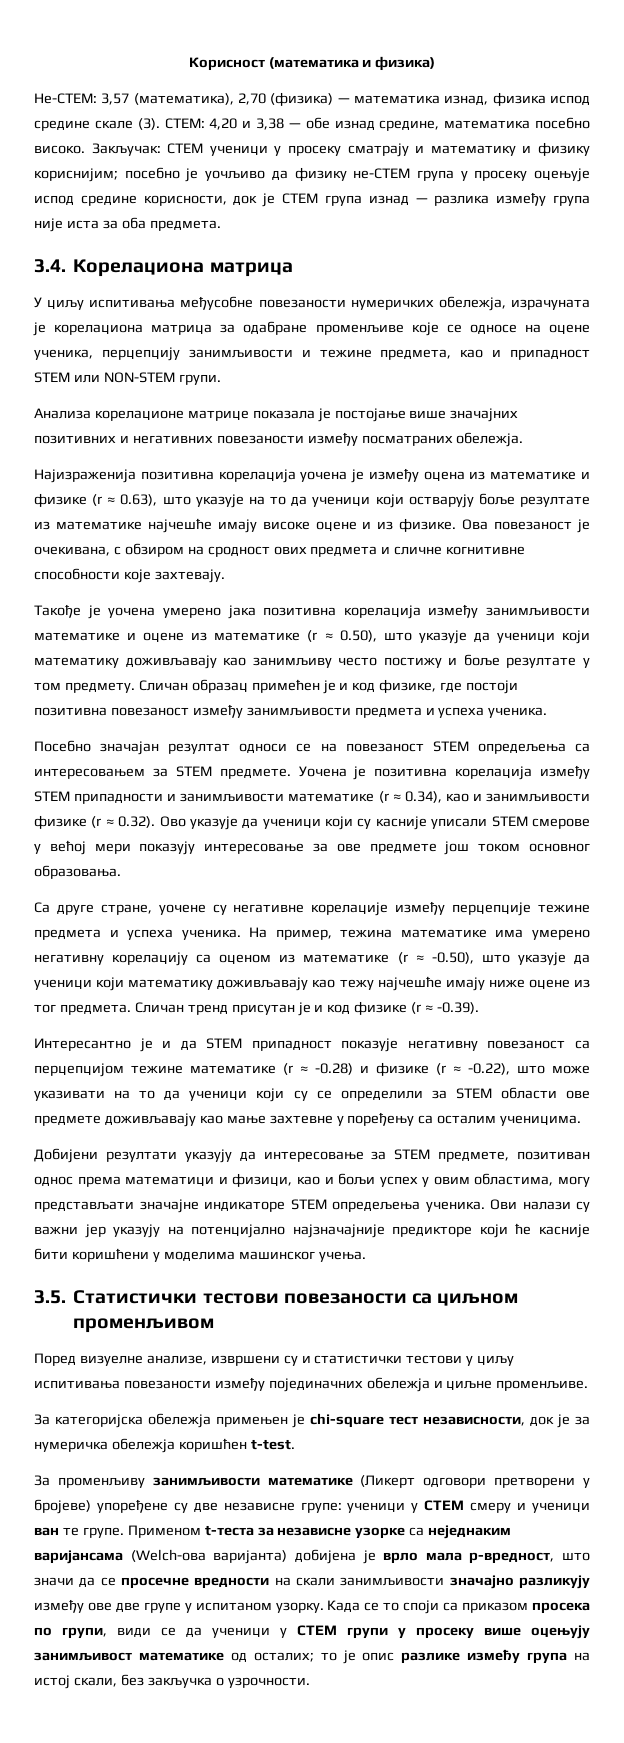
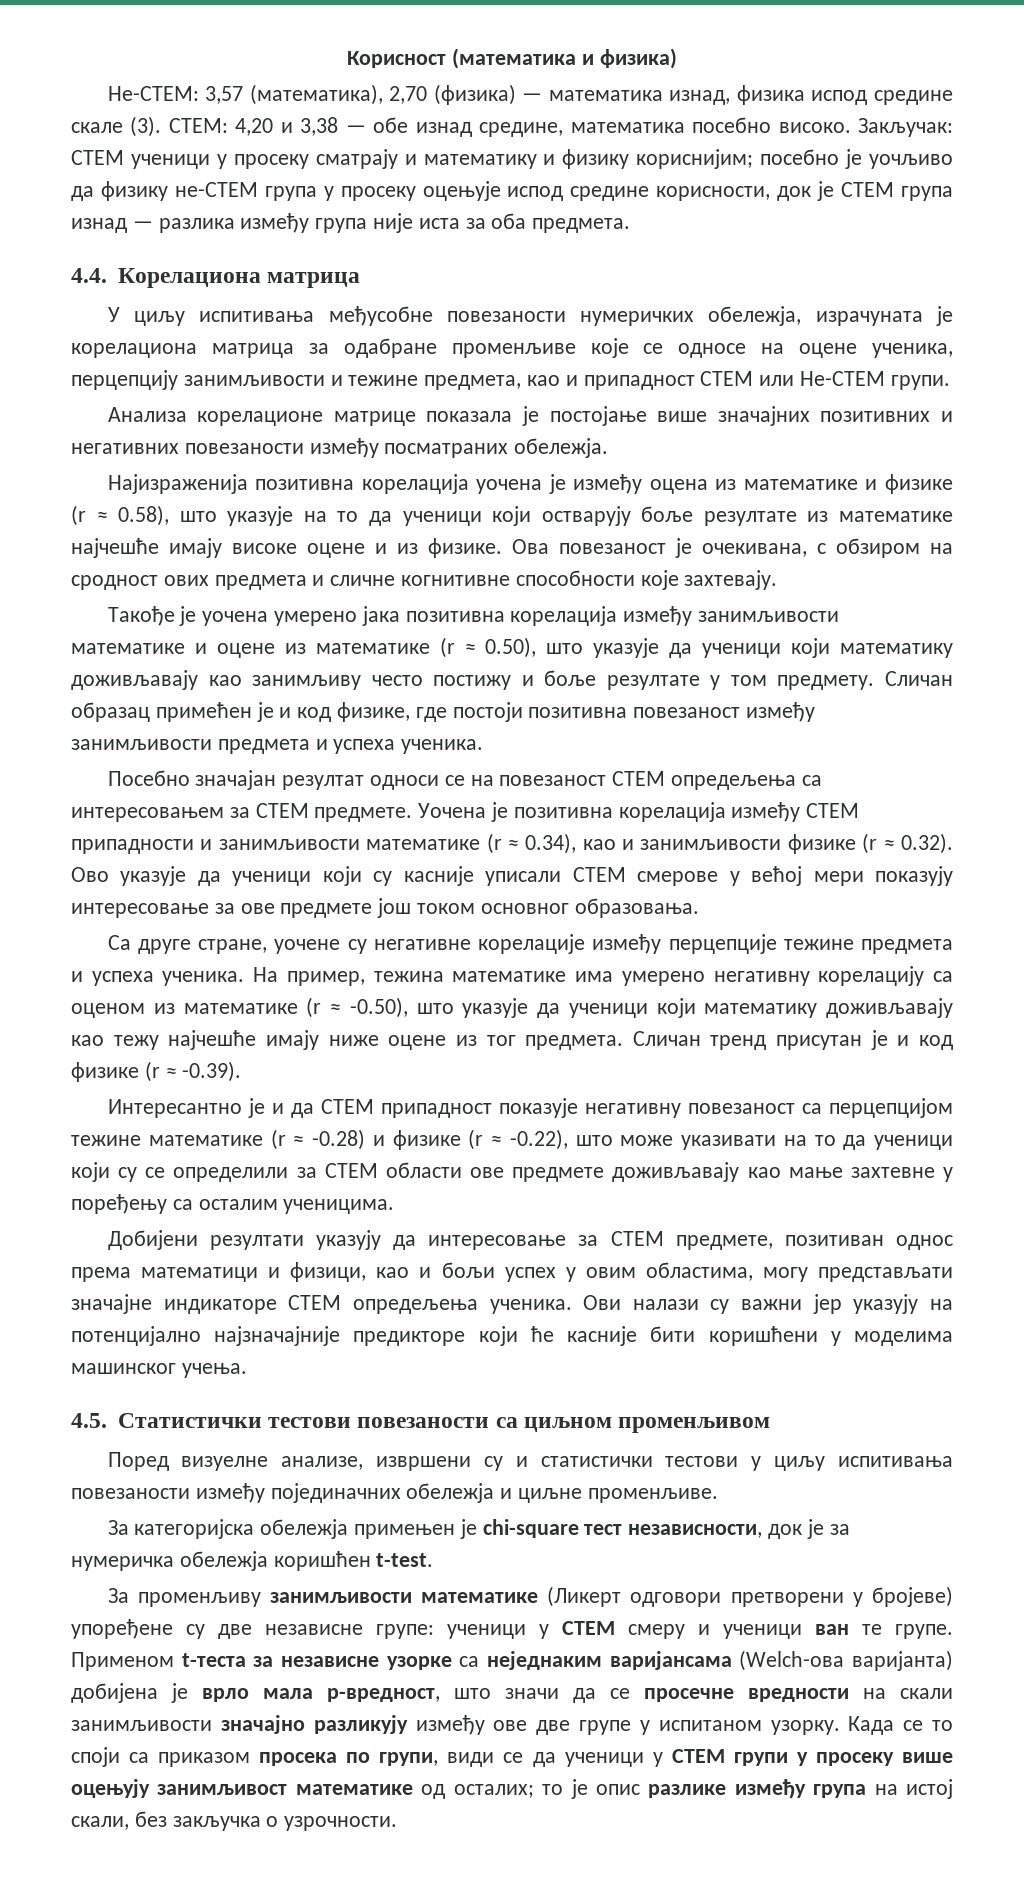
[34,259,66,273] 3.4. -> [71,268,107,283] 4.4.
[34,372,175,383] STEM или NON-STEM -> [700,371,886,386] СТЕМ или Не-СТЕМ
[120,494,158,506] 0.63), -> [118,505,170,526] 0.58),
[432,741,469,752] STEM -> [612,771,666,786] СТЕМ
[175,766,212,777] STEM -> [255,803,309,818] СТЕМ
[34,791,70,802] STEM -> [806,803,860,818] СТЕМ
[491,816,528,827] STEM -> [572,867,626,882] СТЕМ
[206,1038,243,1049] STEM -> [320,1099,374,1114] СТЕМ
[455,1088,492,1099] STEM -> [324,1163,378,1178] СТЕМ
[394,1149,431,1160] STEM -> [610,1231,664,1246] СТЕМ
[290,1199,327,1210] STEM -> [288,1295,342,1310] СТЕМ
[34,1290,66,1304] 3.5. -> [71,1413,107,1428] 4.5.

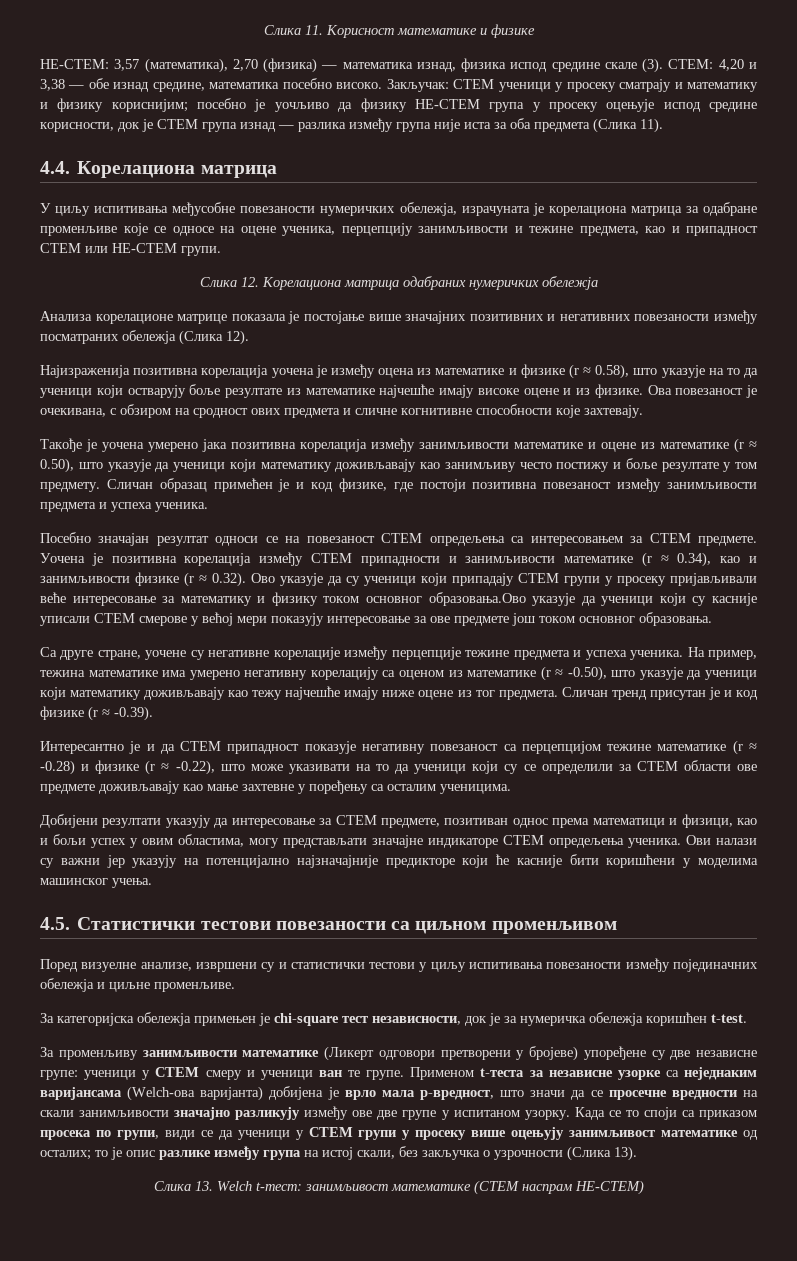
[347,48,677,69] [107,86,199,101] Корисност (математика и физика) // Не-СТЕМ: -> [263,24,535,38] [40,59,109,69] Слика 11. Корисност математике и физике // НЕ-СТЕМ:
[174,182,258,197] не-СТЕМ -> [414,99,480,109] НЕ-СТЕМ
[532,218,631,233] предмета. -> [534,118,663,133] предмета (Слика 11).
[800,371,886,386] Не-СТЕМ -> [112,243,177,253] НЕ-СТЕМ
(950, 382) none -> [199,276,598,290] // Слика 12. Корелациона матрица одабраних нумеричких обележја
[514,438,609,458] обележја. -> [122,330,249,345] обележја (Слика 12).
(221, 878) none -> [346,573,757,586] [40,592,596,606] су ученици који припадају СТЕМ групи у просеку пријављивали веће интересовање за математику и физику током основног образовања.Ово указује да
[284,1816,398,1831] узрочности. -> [494,1146,637,1161] [153,1180,644,1195] узрочности (Слика 13). // Слика 13. Welch t-тест: занимљивост математике (СТЕМ наспрам НЕ-СТЕМ)

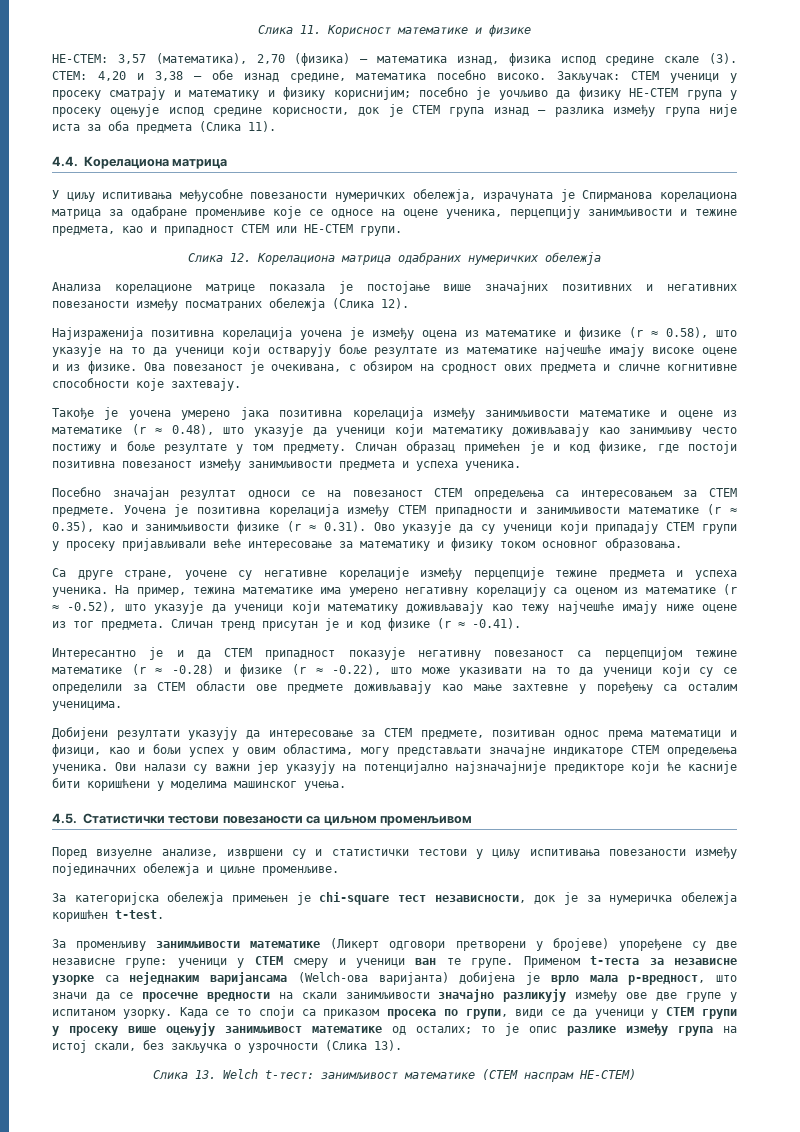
(544, 209) none -> [582,190,653,202] Спирманова
[40,458,74,473] 0.50), -> [171,424,214,435] 0.48),
[677,552,712,567] 0.34), -> [52,521,94,532] 0.35),
[212,572,246,587] 0.32). -> [323,521,366,532] 0.31).
[428,592,757,606] [40,612,635,626] образовања.Ово указује да ученици који су касније уписали СТЕМ смерове у већој мери показују интересовање за ове предмете још током основног -> (598, 544) none
[567,666,607,681] -0.50), -> [67,601,117,612] -0.52),
[114,706,153,721] -0.39). -> [472,618,521,629] -0.41).

